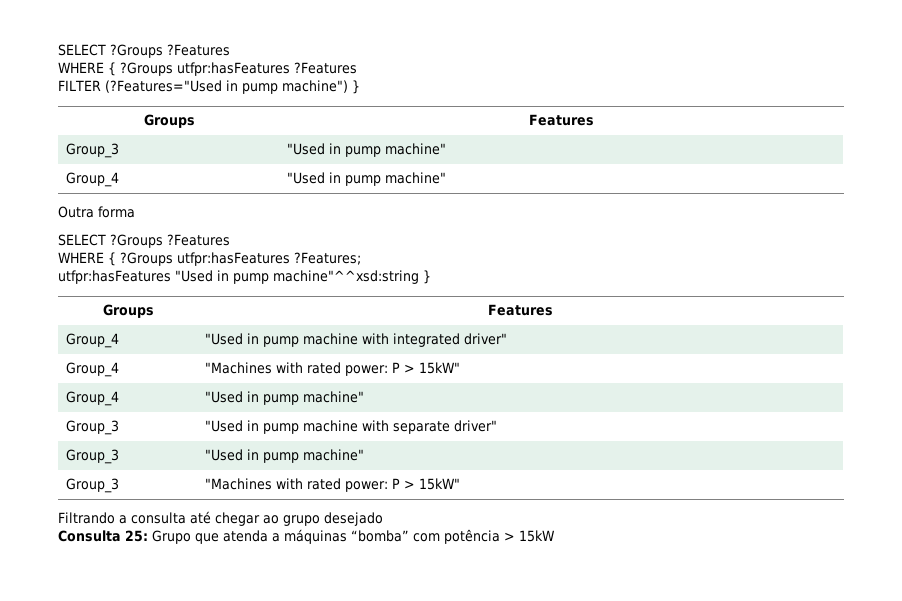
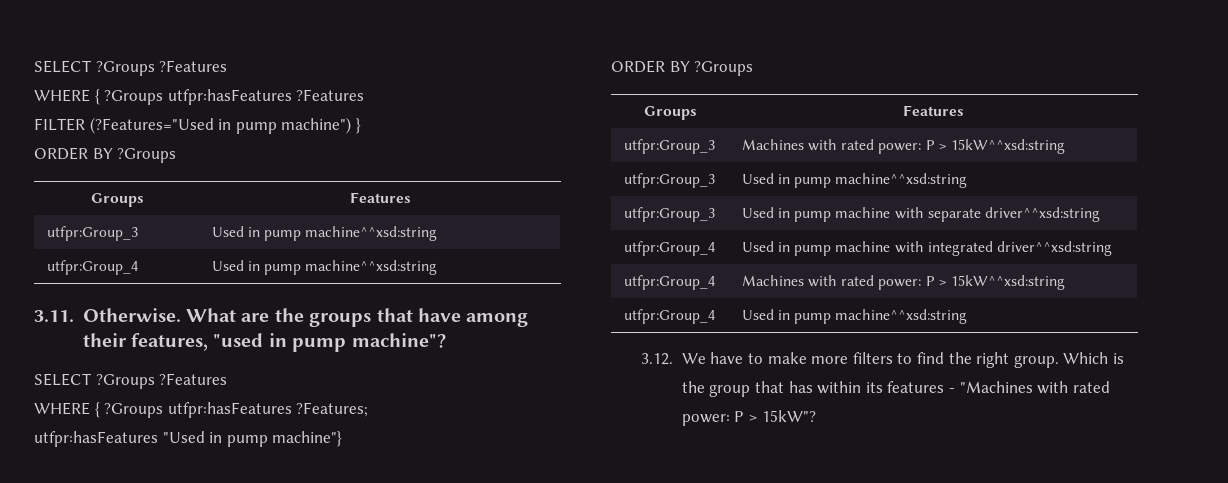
[143,114,195,128] [529,114,594,126] [65,143,119,158] [286,143,446,157] [65,172,119,187] [286,172,446,186] [58,206,135,218] // Groups | Features // Group_3 | "Used in pump machine" // Group_4 | "Used in pump machine" // Outra forma -> [34,147,177,163] [90,193,144,207] [349,192,411,203] [46,226,138,241] [211,226,438,241] [46,260,138,275] [211,260,438,275] [34,308,529,327] [82,333,446,352] // ORDER BY ?Groups // Groups | Features // utfpr:Group_3 | Used in pump machine^^xsd:string // utfpr:Group_4 | Used in pump machine^^xsd:string // 3.11. Otherwise. What are the groups that have among their features, "used in pump machine"?
[273,270,431,284] [102,304,154,318] [488,304,553,316] [65,333,119,348] [204,333,243,345] machine"^^xsd:string } // Groups | Features // Group_4 | "Used -> [272,431,343,447] [611,60,754,76] [644,106,697,120] [903,105,964,116] [623,139,715,154] [741,139,1065,154] [623,173,715,188] [741,173,968,188] [623,207,715,222] [741,207,1100,222] [623,241,715,256] [741,241,774,252] machine"} // ORDER BY ?Groups // Groups | Features // utfpr:Group_3 | Machines with rated power: P > 15kW^^xsd:string // utfpr:Group_3 | Used in pump machine^^xsd:string // utfpr:Group_3 | Used in pump machine with separate driver^^xsd:string // utfpr:Group_4 | Used
[463,333,507,345] [65,362,119,377] [204,362,460,376] [65,391,119,406] [204,391,364,405] [65,420,119,435] [204,420,497,434] [65,449,119,464] [204,449,364,463] [65,478,119,493] [204,478,460,492] [58,511,383,526] [58,529,555,544] driver" // Group_4 | "Machines with rated power: P > 15kW" // Group_4 | "Used in pump machine" // Group_3 | "Used in pump machine with separate driver" // Group_3 | "Used in pump machine" // Group_3 | "Machines with rated power: P > 15kW" // Filtrando a consulta até chegar ao grupo desejado // Consulta 25: Grupo que atenda a máquinas “bomba” com potência > 15kW -> [996,241,1112,256] [623,275,715,290] [741,275,1065,290] [623,309,715,324] [741,309,968,324] [641,352,1124,368] [681,381,1110,397] [681,410,816,426] driver^^xsd:string // utfpr:Group_4 | Machines with rated power: P > 15kW^^xsd:string // utfpr:Group_4 | Used in pump machine^^xsd:string // 3.12. We have to make more filters to find the right group. Which is the group that has within its features - "Machines with rated power: P > 15kW"?

